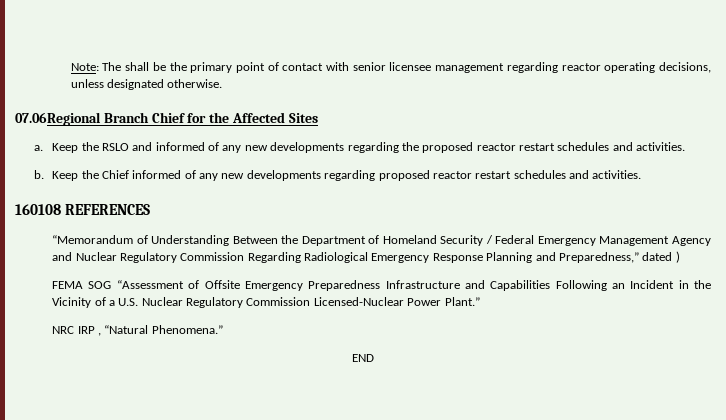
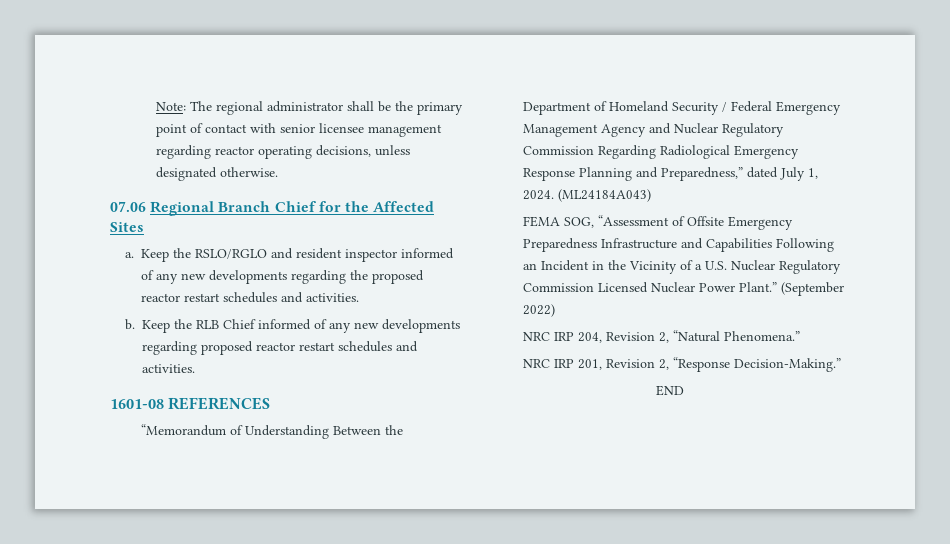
(122, 66) none -> [216,101,344,115] regional administrator
[15,112,101,126] 07.06Regional -> [110,201,215,216] 07.06 Regional
[101,142,153,151] RSLO and -> [195,248,398,262] RSLO/RGLO and resident inspector
(99, 174) none -> [196,320,220,329] RLB
[15,204,61,215] 160108 -> [110,399,164,409] 1601‑08
[675,251,680,263] ) -> [779,167,818,181] [522,189,651,202] July 1, 2024. (ML24184A043)
[88,281,112,289] SOG -> [563,217,594,228] SOG,
[313,297,404,306] Licensed-Nuclear -> [597,282,695,293] Licensed Nuclear
[52,326,101,336] // NRC IRP , -> [780,282,844,296] [522,304,555,317] [522,332,669,343] (September 2022) // NRC IRP 204, Revision 2,
(223, 329) none -> [522,357,841,372] // NRC IRP 201, Revision 2, “Response Decision-Making.”

